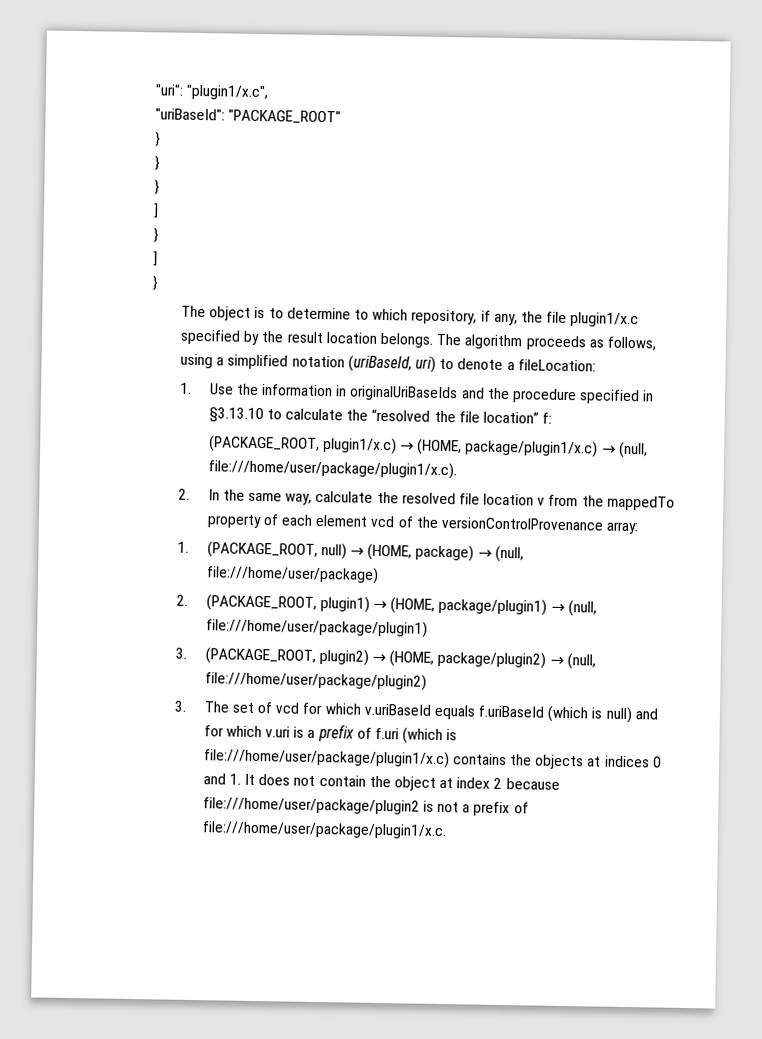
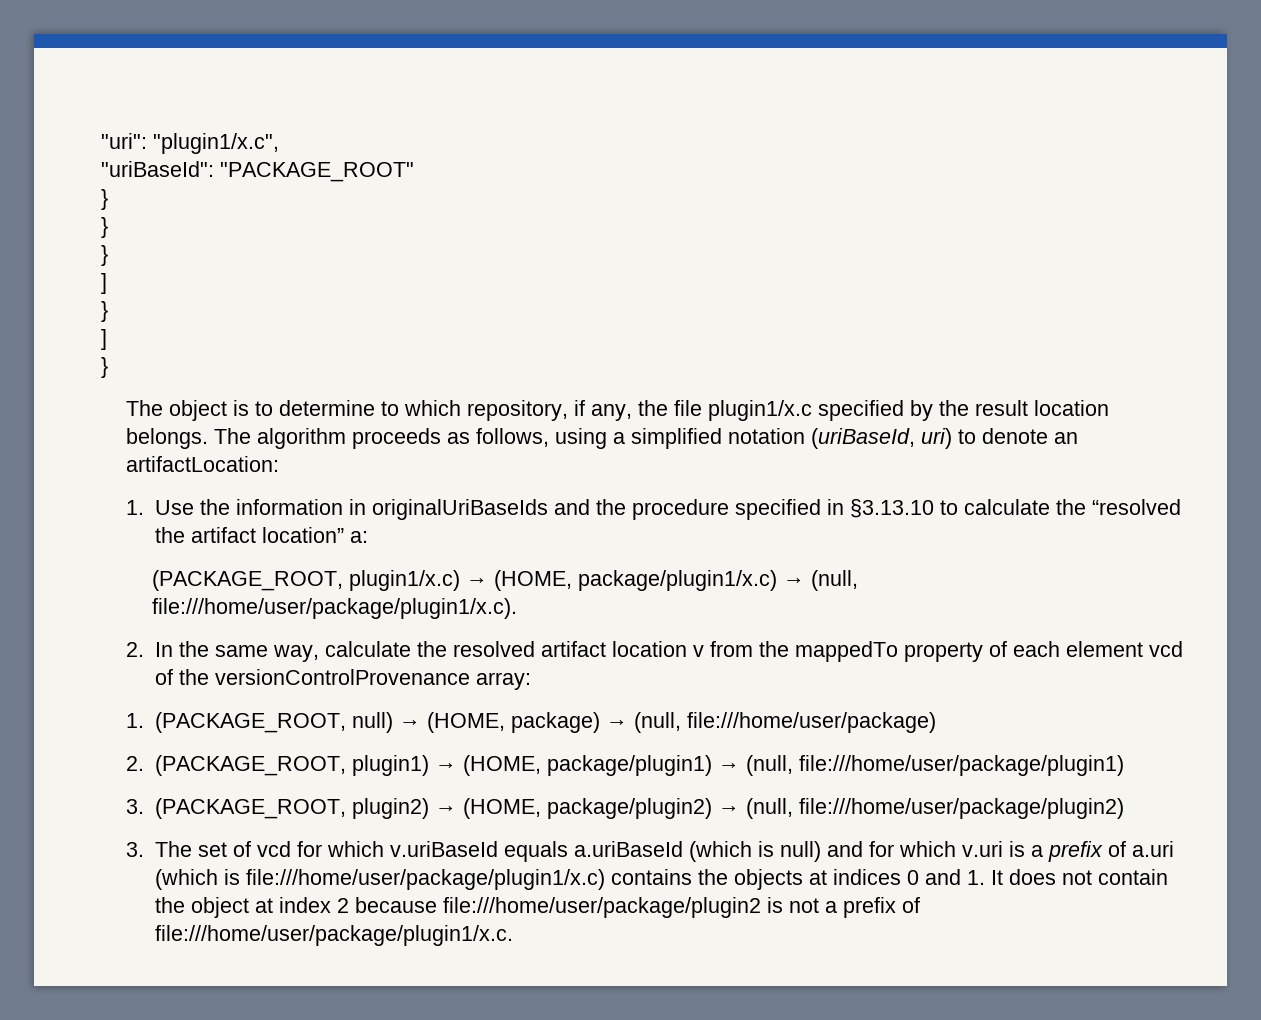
[506,359,596,372] a fileLocation: -> [1054,432,1079,444] [126,456,280,472] an artifactLocation:
[458,411,553,424] file location” f: -> [191,527,369,543] artifact location” a:
[458,493,480,505] file -> [541,641,607,657] artifact
[478,705,545,718] f.uriBaseId -> [574,841,684,857] a.uriBaseId
[374,727,399,740] f.uri -> [1132,841,1175,857] a.uri

